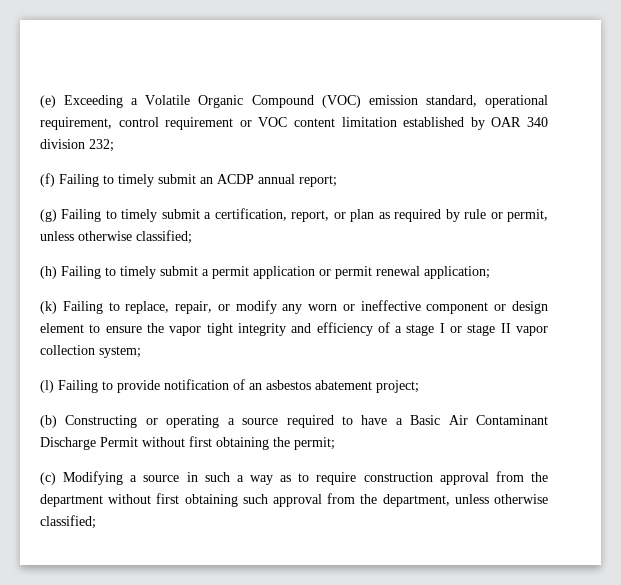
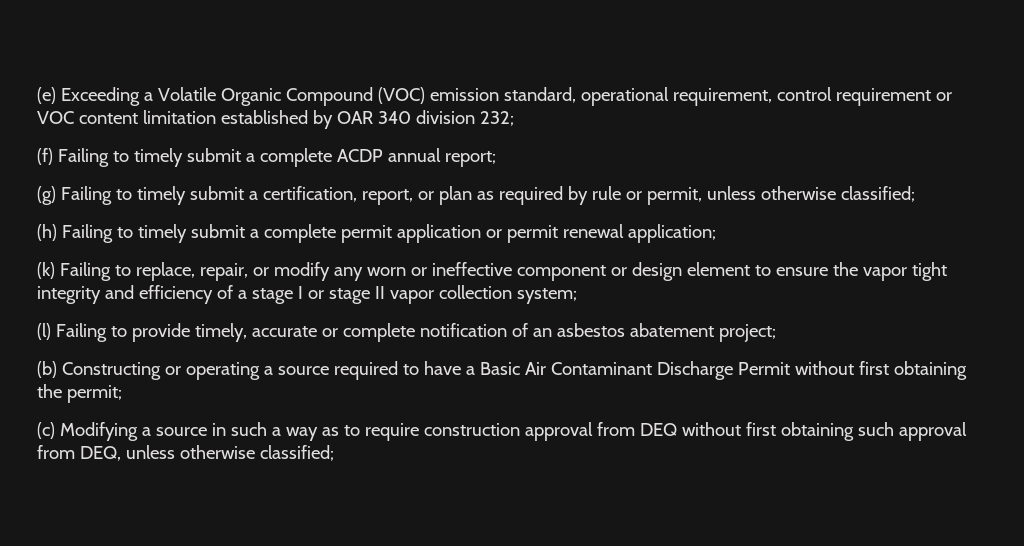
[200,177,213,184] an -> [245,148,332,167] a complete
(209, 272) none -> [263,224,336,243] complete
(160, 386) none -> [194,323,415,342] timely, accurate or complete
[531,472,549,482] [40,494,103,507] the department -> [639,423,677,436] DEQ
[360,494,450,507] the department, -> [79,446,121,461] DEQ,

